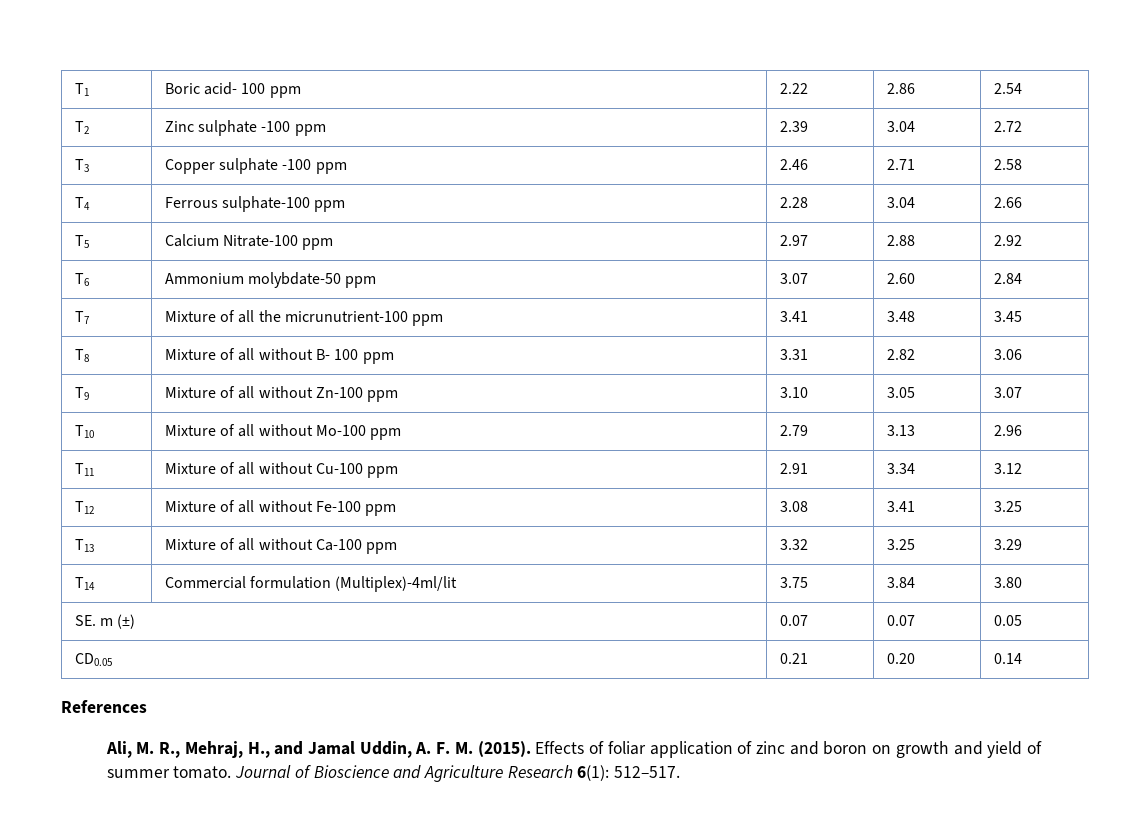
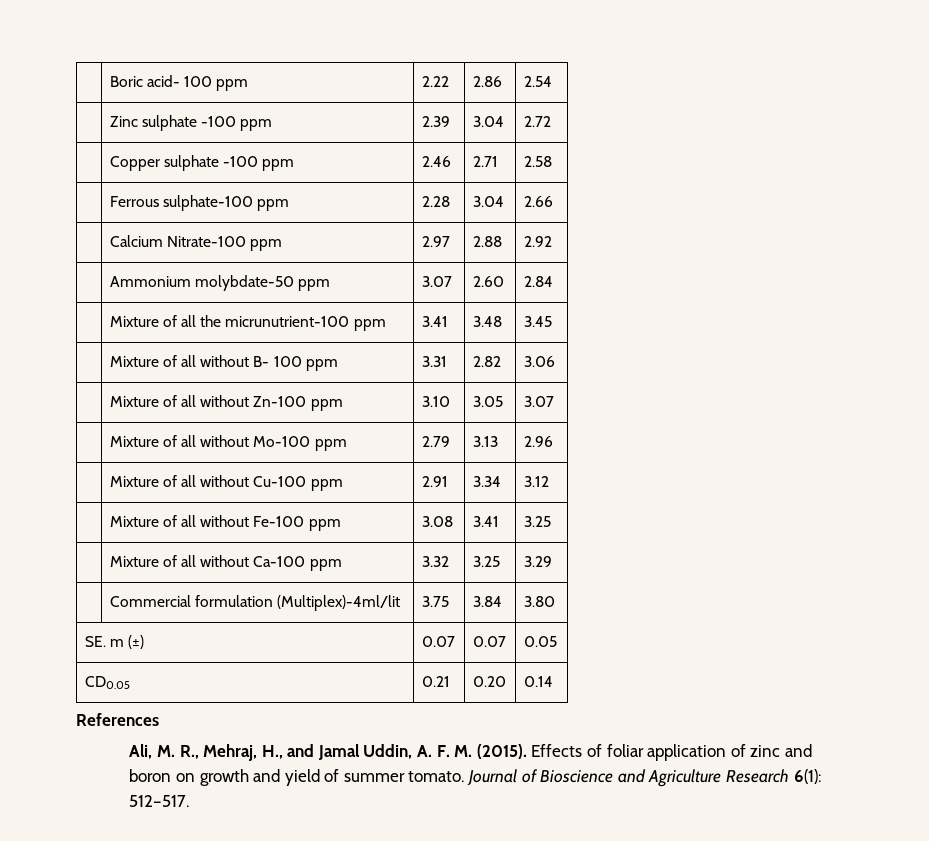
[74,83,89,96] T1 -> (109, 81) none
[74,121,89,134] T2 -> (552, 81) none
[74,159,89,172] T3 -> (551, 121) none
[74,197,90,210] T4 -> (552, 161) none
[74,235,89,248] T5 -> (553, 201) none
[74,273,90,286] T6 -> (552, 241) none
[74,311,89,324] T7 -> (553, 281) none
[74,349,90,362] T8 -> (552, 321) none
[74,387,89,400] T9 -> (555, 361) none
[74,425,94,438] T10 -> (554, 401) none
[74,463,94,476] T11 -> (553, 441) none
[74,501,94,514] T12 -> (549, 481) none
[74,539,94,552] T13 -> (551, 521) none
[74,577,95,590] T14 -> (552, 561) none

